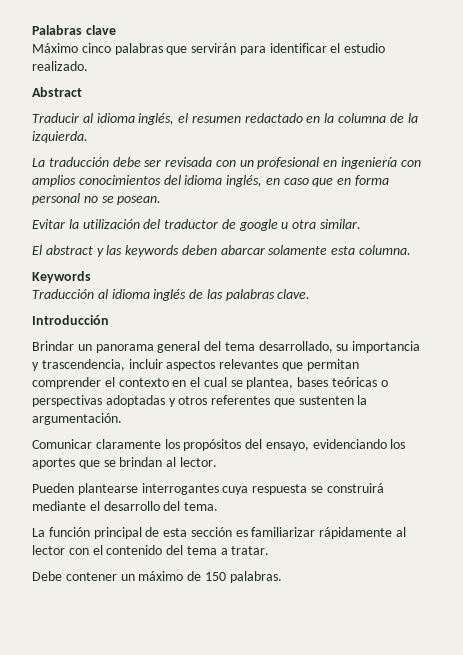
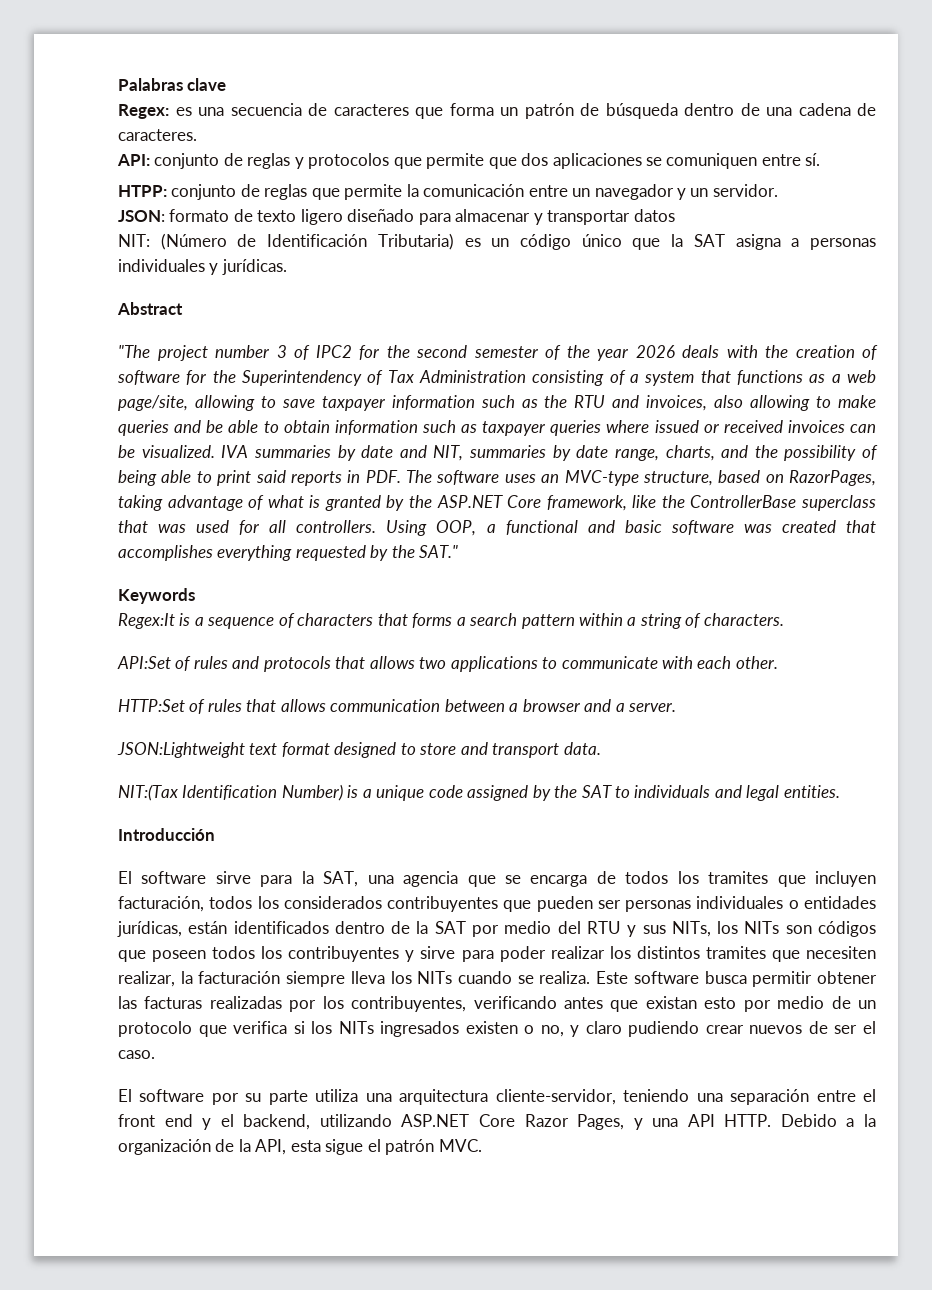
[32,43,386,55] [32,61,88,71] [32,87,82,97] [32,113,418,125] [32,131,88,143] [32,157,421,169] [32,175,390,187] [32,193,162,205] [32,219,362,231] [32,245,412,257] [32,271,91,283] [32,289,311,301] [32,315,109,325] [32,341,421,353] [32,359,359,371] [32,377,388,389] [32,395,368,407] [32,413,122,425] [32,439,406,451] [32,457,217,469] [32,483,384,495] [32,501,219,511] [32,527,407,539] [32,545,270,555] [32,571,282,583] Máximo cinco palabras que servirán para identificar el estudio realizado. // Abstract // Traducir al idioma inglés, el resumen redactado en la columna de la izquierda. // La traducción debe ser revisada con un profesional en ingeniería con amplios conocimientos del idioma inglés, en caso que en forma personal no se posean. // Evitar la utilización del traductor de google u otra similar. // El abstract y las keywords deben abarcar solamente esta columna. // Keywords // Traducción al idioma inglés de las palabras clave. // Introducción // Brindar un panorama general del tema desarrollado, su importancia y trascendencia, incluir aspectos relevantes que permitan comprender el contexto en el cual se plantea, bases teóricas o perspectivas adoptadas y otros referentes que sustenten la argumentación. // Comunicar claramente los propósitos del ensayo, evidenciando los aportes que se brindan al lector. // Pueden plantearse interrogantes cuya respuesta se construirá mediante el desarrollo del tema. // La función principal de esta sección es familiarizar rápidamente al lector con el contenido del tema a tratar. // Debe contener un máximo de 150 palabras. -> [118,103,876,119] [118,129,197,141] [117,153,821,169] [118,184,778,200] [118,209,675,225] [118,233,876,250] [118,259,287,275] [117,302,183,315] [118,345,878,361] [117,370,877,386] [118,395,877,411] [118,420,876,436] [118,445,878,461] [118,470,876,486] [118,495,876,511] [118,520,877,536] [118,545,459,561] [118,588,195,604] [118,613,784,629] [117,656,778,672] [118,699,677,714] [117,742,601,758] [118,784,840,801] [118,828,215,841] [118,871,876,887] [118,896,876,912] [117,921,876,937] [118,946,876,962] [118,971,877,987] [118,996,877,1012] [118,1021,876,1037] [118,1050,155,1059] [118,1089,876,1105] [118,1114,876,1130] [118,1139,482,1155] Regex: es una secuencia de caracteres que forma un patrón de búsqueda dentro de una cadena de caracteres. // API: conjunto de reglas y protocolos que permite que dos aplicaciones se comuniquen entre sí. // HTPP: conjunto de reglas que permite la comunicación entre un navegador y un servidor. // JSON: formato de texto ligero diseñado para almacenar y transportar datos // NIT: (Número de Identificación Tributaria) es un código único que la SAT asigna a personas individuales y jurídicas. // Abstract // "The project number 3 of IPC2 for the second semester of the year 2026 deals with the creation of software for the Superintendency of Tax Administration consisting of a system that functions as a web page/site, allowing to save taxpayer information such as the RTU and invoices, also allowing to make queries and be able to obtain information such as taxpayer queries where issued or received invoices can be visualized. IVA summaries by date and NIT, summaries by date range, charts, and the possibility of being able to print said reports in PDF. The software uses an MVC-type structure, based on RazorPages, taking advantage of what is granted by the ASP.NET Core framework, like the ControllerBase superclass that was used for all controllers. Using OOP, a functional and basic software was created that accomplishes everything requested by the SAT." // Keywords // Regex:It is a sequence of characters that forms a search pattern within a string of characters. // API:Set of rules and protocols that allows two applications to communicate with each other. // HTTP:Set of rules that allows communication between a browser and a server. // JSON:Lightweight text format designed to store and transport data. // NIT:(Tax Identification Number) is a unique code assigned by the SAT to individuals and legal entities. // Introducción // El software sirve para la SAT, una agencia que se encarga de todos los tramites que incluyen facturación, todos los considerados contribuyentes que pueden ser personas individuales o entidades jurídicas, están identificados dentro de la SAT por medio del RTU y sus NITs, los NITs son códigos que poseen todos los contribuyentes y sirve para poder realizar los distintos tramites que necesiten realizar, la facturación siempre lleva los NITs cuando se realiza. Este software busca permitir obtener las facturas realizadas por los contribuyentes, verificando antes que existan esto por medio de un protocolo que verifica si los NITs ingresados existen o no, y claro pudiendo crear nuevos de ser el caso. // El software por su parte utiliza una arquitectura cliente-servidor, teniendo una separación entre el front end y el backend, utilizando ASP.NET Core Razor Pages, y una API HTTP. Debido a la organización de la API, esta sigue el patrón MVC.

